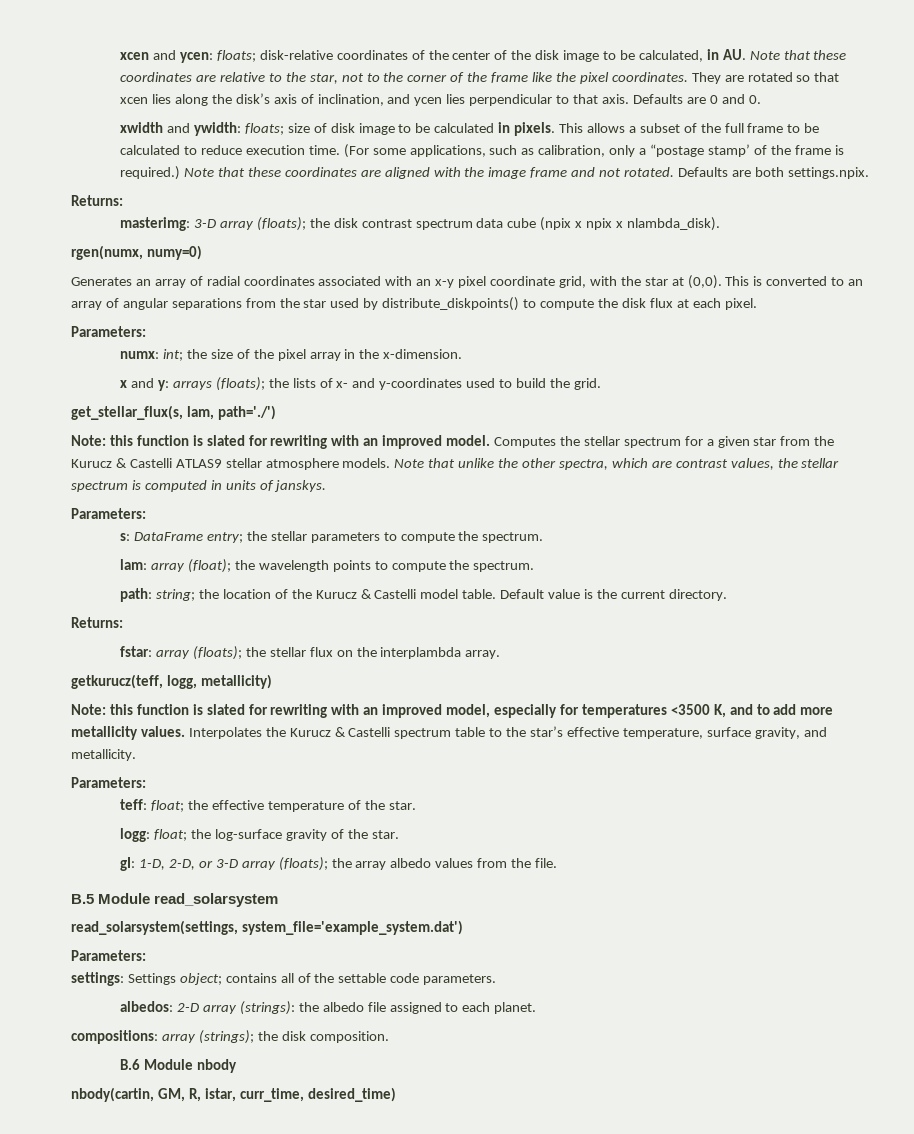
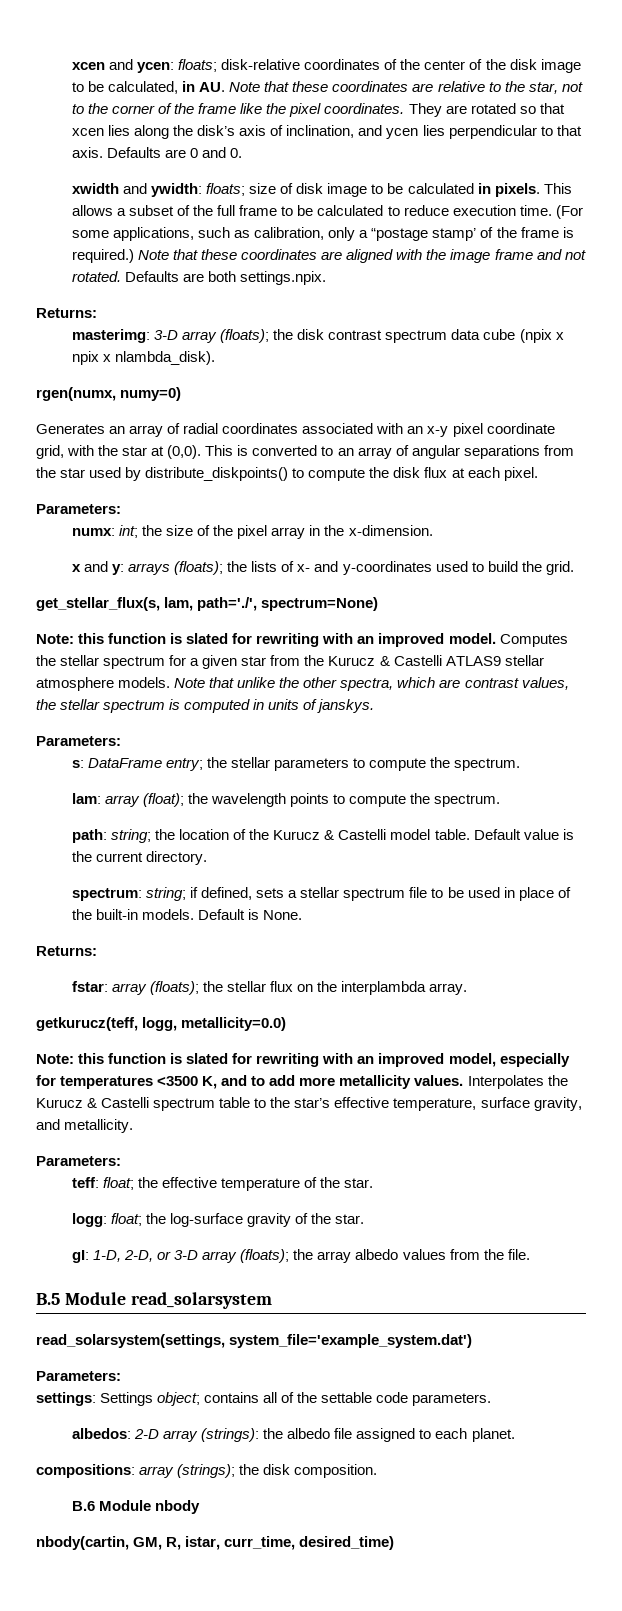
[217,405,276,420] path='./') -> [197,597,379,611] path='./', spectrum=None)
(727, 595) none -> [72,887,571,901] [72,909,303,920] // spectrum: string; if defined, sets a stellar spectrum file to be used in place of the built-in models. Default is None.
[200,674,272,689] metallicity) -> [181,1017,287,1031] metallicity=0.0)

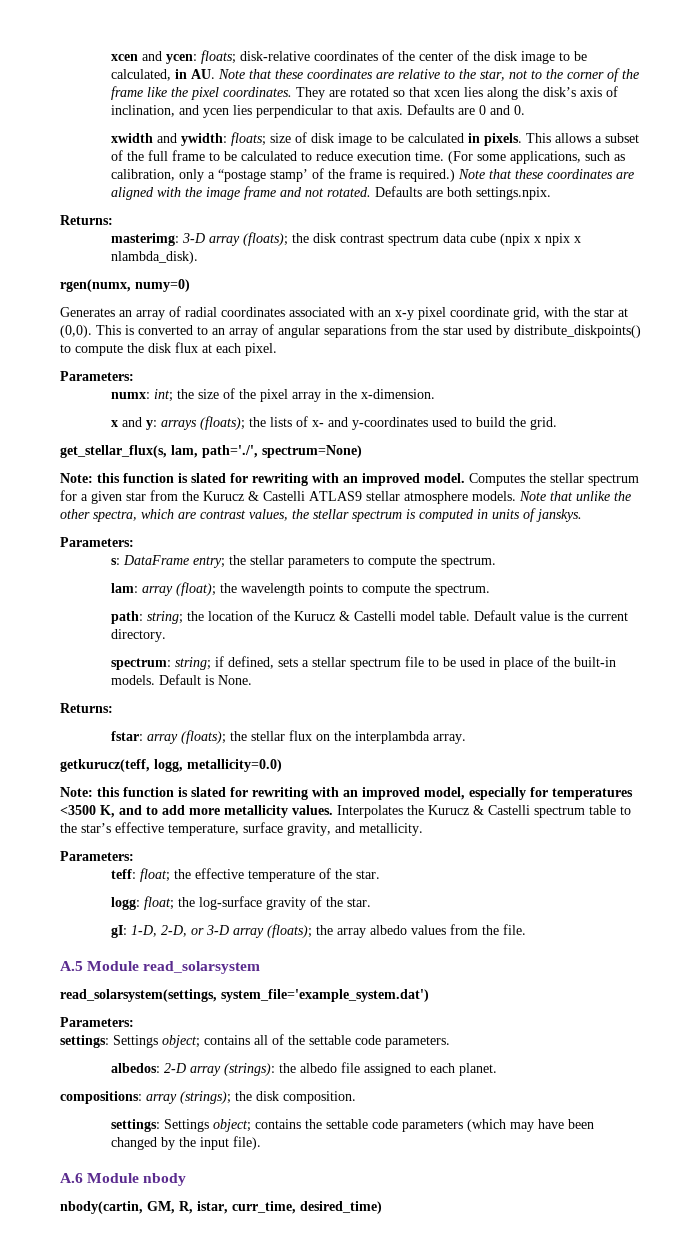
[36,1293,60,1305] B.5 -> [60,961,83,971] A.5
[72,1501,96,1511] B.6 -> [110,1119,594,1132] [110,1136,261,1150] [60,1173,83,1183] settings: Settings object; contains the settable code parameters (which may have been changed by the input file). // A.6

